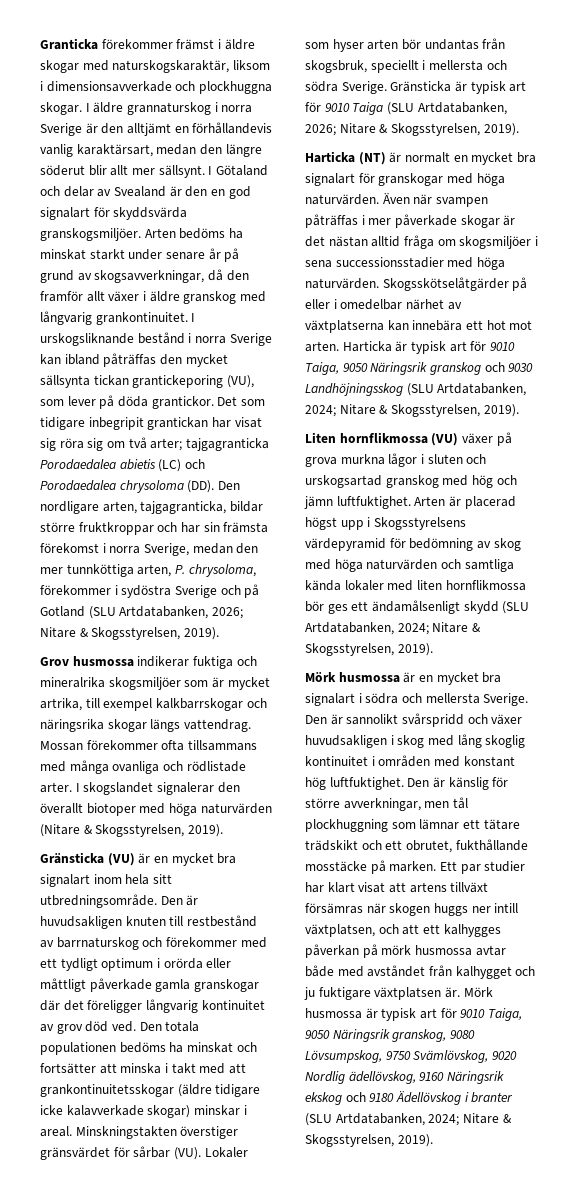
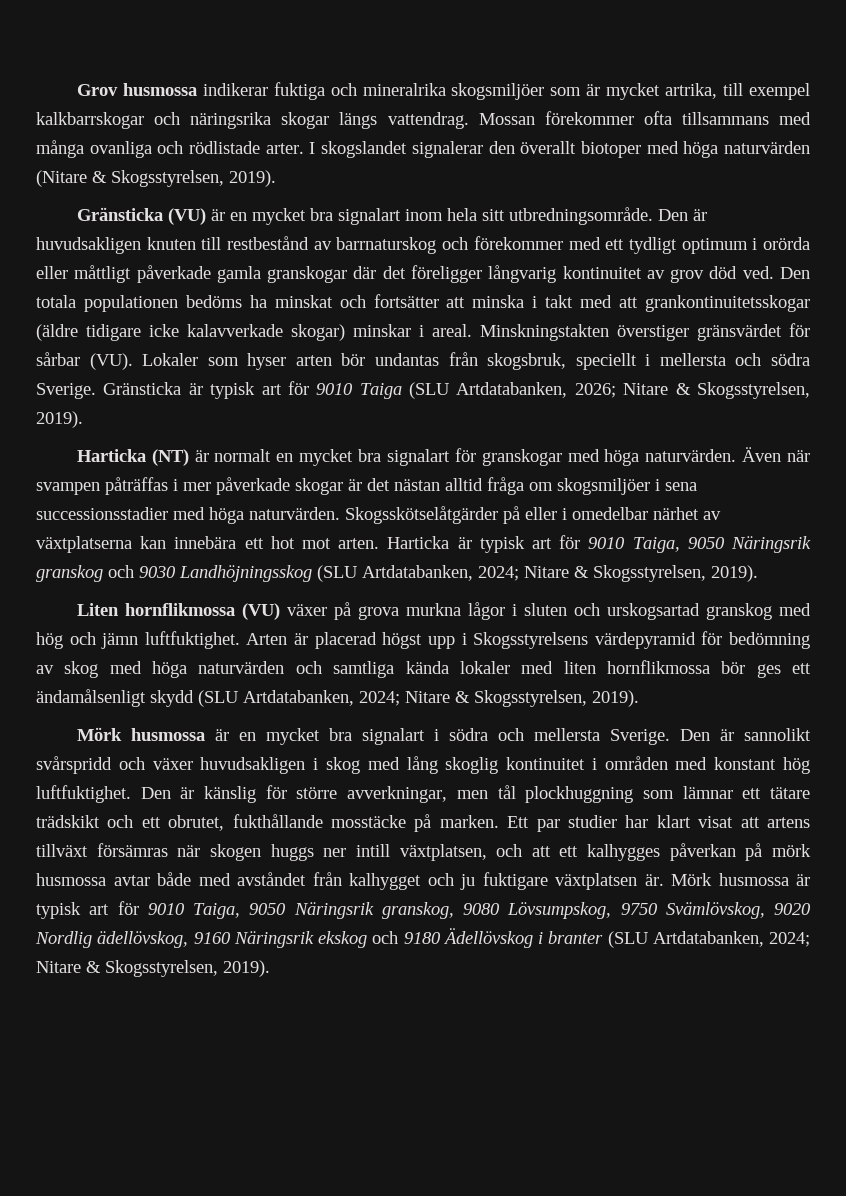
[40,38,255,50] [40,60,270,73] [40,81,272,94] [40,102,253,115] [40,122,273,136] [40,144,262,157] [40,165,268,178] [40,186,251,199] [40,207,188,220] [40,228,243,241] [40,248,240,262] [40,269,249,283] [40,291,266,304] [40,311,196,325] [40,332,272,346] [40,353,228,367] [40,375,254,388] [40,395,265,409] [40,417,262,430] [40,437,269,451] [40,459,205,472] [40,480,240,493] [40,501,263,514] [40,522,269,535] [40,543,259,556] [40,564,256,577] [40,584,260,598] [40,606,243,619] [40,627,219,640] Granticka förekommer främst i äldre skogar med naturskogskaraktär, liksom i dimensionsavverkade och plockhuggna skogar. I äldre grannaturskog i norra Sverige är den alltjämt en förhållandevis vanlig karaktärsart, medan den längre söderut blir allt mer sällsynt. I Götaland och delar av Svealand är den en god signalart för skyddsvärda granskogsmiljöer. Arten bedöms ha minskat starkt under senare år på grund av skogsavverkningar, då den framför allt växer i äldre granskog med långvarig grankontinuitet. I urskogsliknande bestånd i norra Sverige kan ibland påträffas den mycket sällsynta tickan grantickeporing (VU), som lever på döda grantickor. Det som tidigare inbegripit grantickan har visat sig röra sig om två arter; tajgagranticka Porodaedalea abietis (LC) och Porodaedalea chrysoloma (DD). Den nordligare arten, tajgagranticka, bildar större fruktkroppar och har sin främsta förekomst i norra Sverige, medan den mer tunnköttiga arten, P. chrysoloma, förekommer i sydöstra Sverige och på Gotland (SLU Artdatabanken, 2026; Nitare & Skogsstyrelsen, 2019). // -> (76, 90) none

